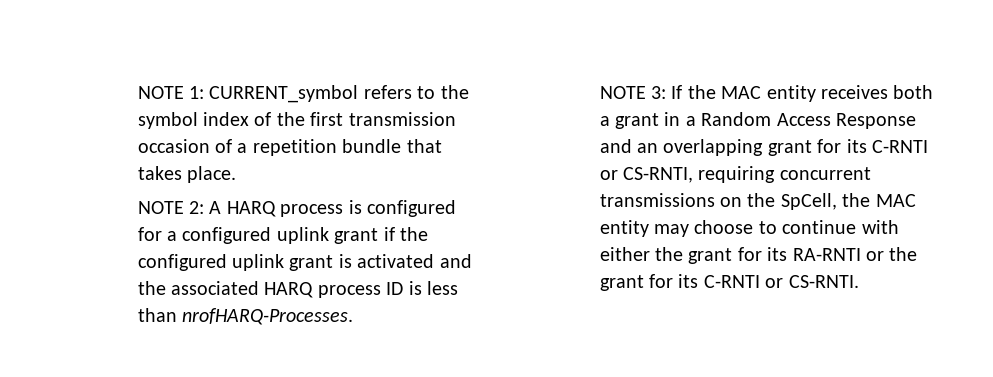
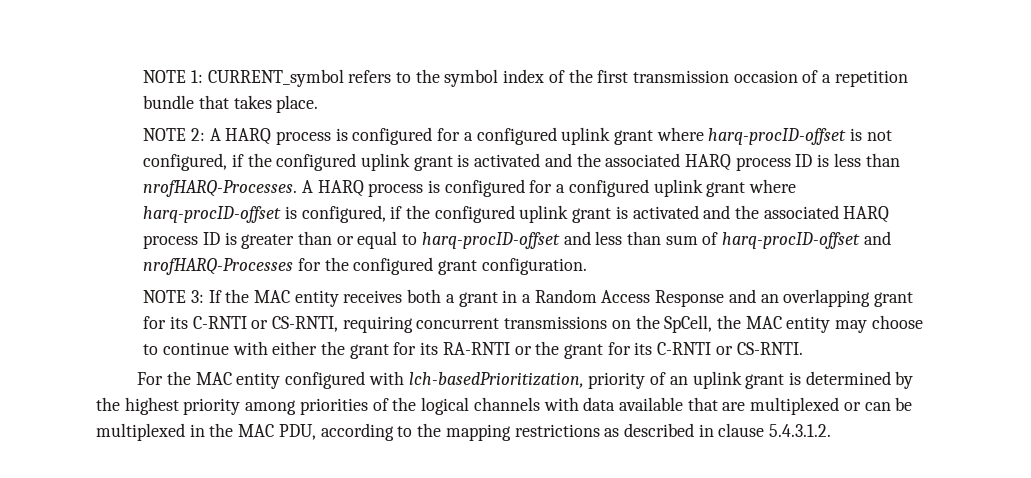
(379, 236) none -> [656,127,892,145] [143,153,228,171] where harq-procID-offset is not configured,
(353, 316) none -> [301,179,797,197] [143,205,890,223] [143,231,891,249] [143,257,587,275] A HARQ process is configured for a configured uplink grant where harq-procID-offset is configured, if the configured uplink grant is activated and the associated HARQ process ID is greater than or equal to harq-procID-offset and less than sum of harq-procID-offset and nrofHARQ-Processes for the configured grant configuration.
(859, 281) none -> [137,371,914,389] [96,397,913,415] [96,423,832,441] // For the MAC entity configured with lch-basedPrioritization, priority of an uplink grant is determined by the highest priority among priorities of the logical channels with data available that are multiplexed or can be multiplexed in the MAC PDU, according to the mapping restrictions as described in clause 5.4.3.1.2.

